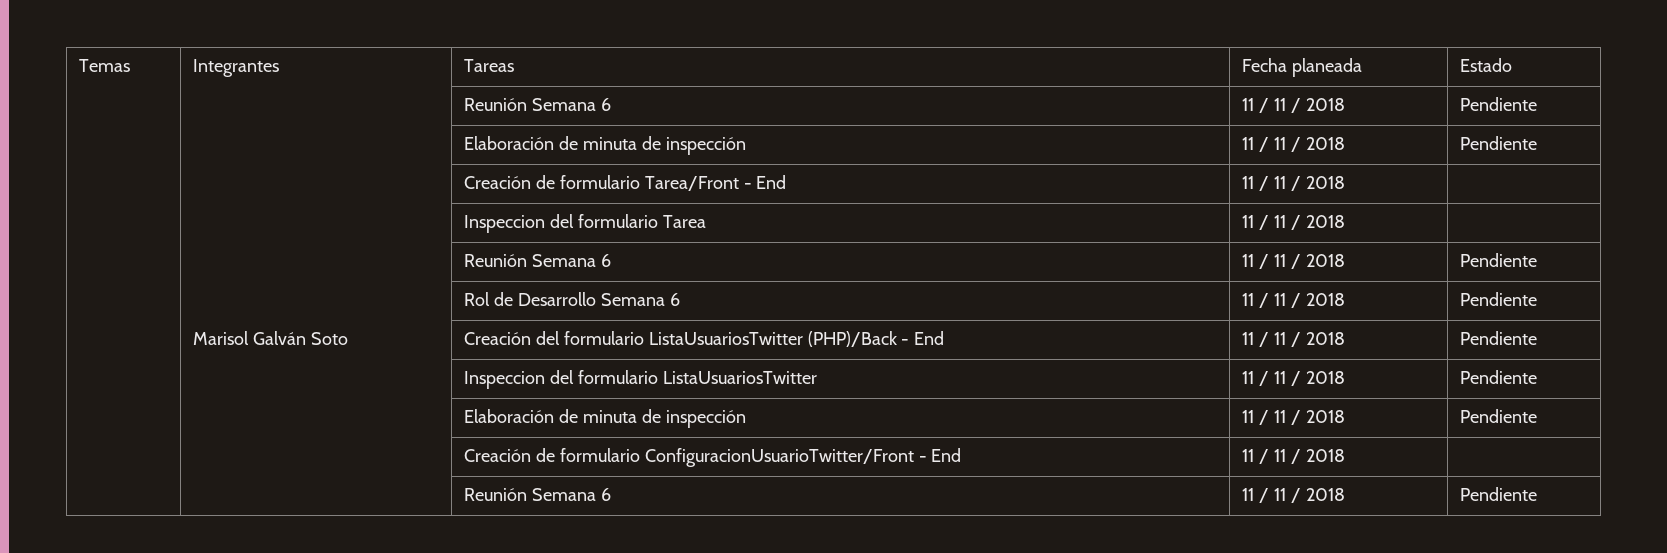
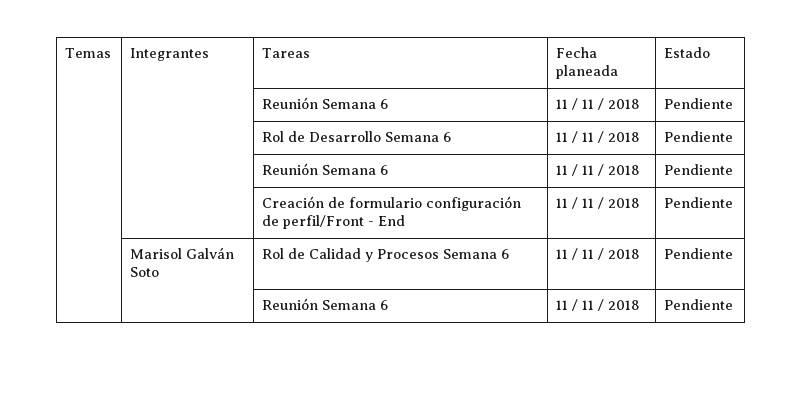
[464,136,746,155] [1242,137,1345,152] [1460,136,1538,150] [464,175,787,191] [1242,176,1345,191] [464,214,706,233] [1242,215,1345,230] [464,254,611,267] [1242,254,1345,269] [1460,253,1538,267] // | | Elaboración de minuta de inspección | 11 / 11 / 2018 | Pendiente // | | Creación de formulario Tarea/Front - End | 11 / 11 / 2018 | // | | Inspeccion del formulario Tarea | 11 / 11 / 2018 | // | | Reunión Semana 6 | 11 / 11 / 2018 | Pendiente -> (734, 103) none
[193,331,348,345] [464,331,945,347] [1242,332,1345,347] [1460,331,1538,345] [464,370,817,389] [1242,371,1345,386] [1460,370,1538,384] [464,409,746,428] [1242,410,1345,425] [1460,409,1538,423] [464,448,962,467] [1242,449,1345,464] Marisol Galván Soto | Creación del formulario ListaUsuariosTwitter (PHP)/Back - End | 11 / 11 / 2018 | Pendiente // | | Inspeccion del formulario ListaUsuariosTwitter | 11 / 11 / 2018 | Pendiente // | | Elaboración de minuta de inspección | 11 / 11 / 2018 | Pendiente // | | Creación de formulario ConfiguracionUsuarioTwitter/Front - End | 11 / 11 / 2018 | -> [262,163,389,175] [556,164,641,176] [664,164,734,175] [262,196,522,211] [262,215,406,229] [556,197,641,209] [664,197,734,208] [130,247,235,259] [130,267,160,277] [262,248,510,262] [556,248,641,260] [664,248,734,259] | Reunión Semana 6 | 11 / 11 / 2018 | Pendiente // | | Creación de formulario configuración de perfil/Front - End | 11 / 11 / 2018 | Pendiente // | Marisol Galván Soto | Rol de Calidad y Procesos Semana 6 | 11 / 11 / 2018 | Pendiente

